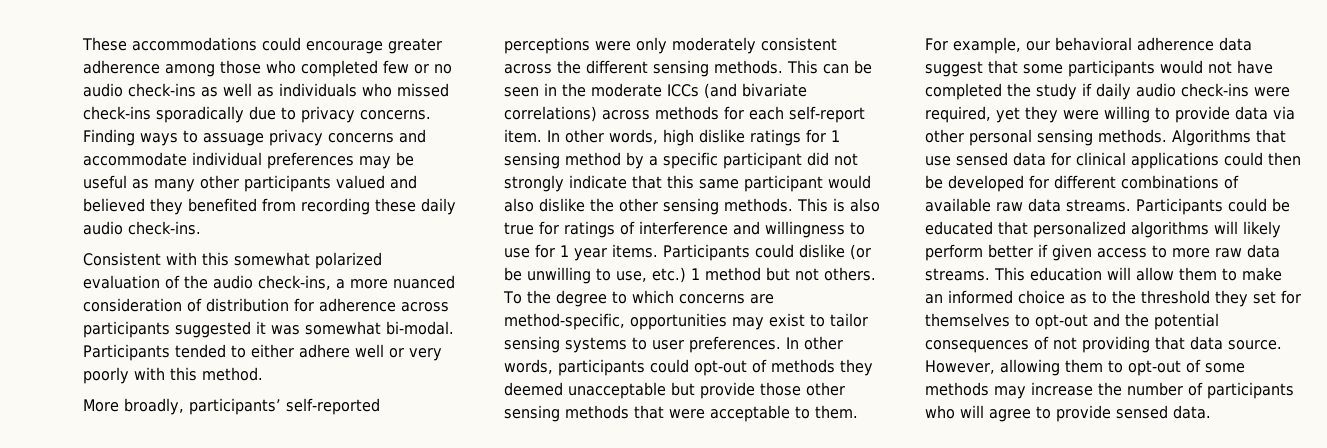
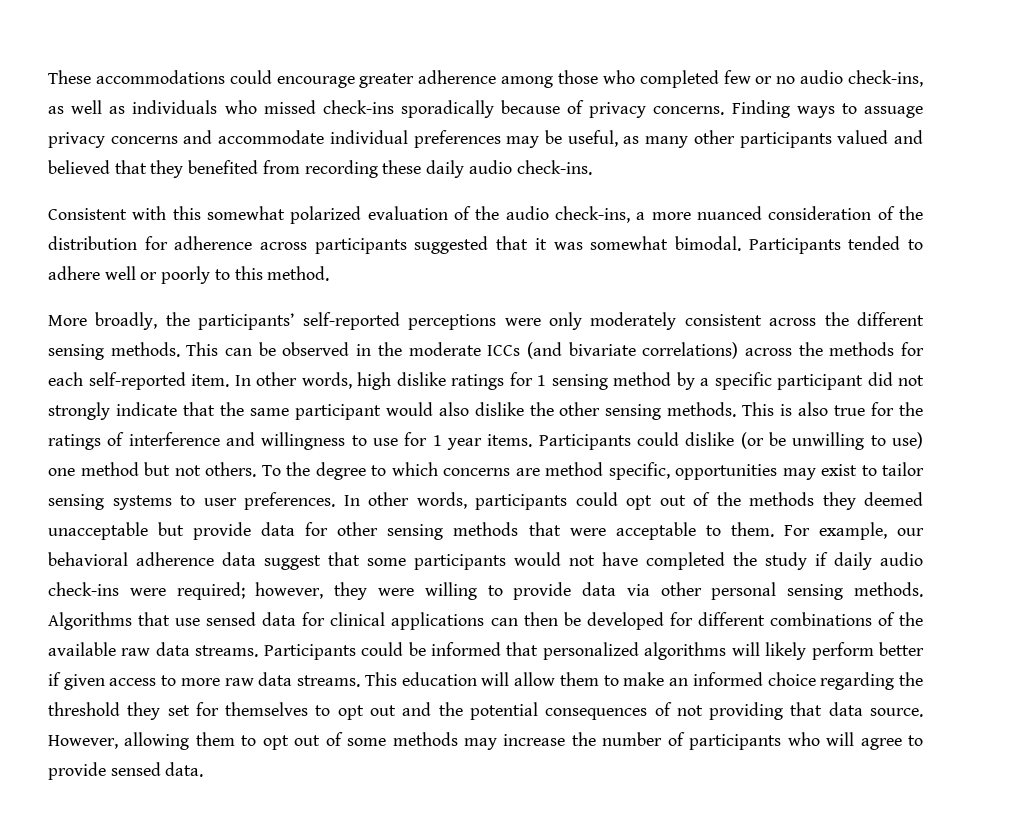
[128,83,196,97] check-ins -> [848,70,924,87] check-ins,
[249,106,296,120] due to -> [501,100,585,114] because of
[83,175,127,189] useful -> [567,130,618,147] useful,
(145, 205) none -> [114,160,147,174] that
(202, 305) none -> [899,206,924,220] the
(251, 329) none -> [496,236,529,250] that
[386,321,454,335] bi-modal. -> [674,236,741,251] bimodal.
[251,344,294,358] either -> (924, 244) none
[409,348,442,361] [83,367,165,384] very poorly with -> [161,266,230,284] poorly to
(184, 406) none -> [165,312,190,326] the
[504,87,539,97] seen -> [282,342,350,356] observed
(650, 115) none -> [798,342,823,356] the
[789,106,865,123] self-report -> [88,372,186,390] self-reported
[667,175,694,189] this -> [219,402,244,416] the
(559, 228) none -> [899,402,924,416] the
[616,267,700,283] use, etc.) 1 -> [892,432,924,449] [48,468,75,476] use) one
[504,313,625,330] method-specific, -> [545,462,670,480] method specific,
[694,359,767,376] opt-out of -> [626,492,741,510] opt out of the
[760,382,801,396] those -> [261,522,329,536] data for
[925,106,1020,123] required, yet -> [176,582,324,600] required; however,
[1224,152,1263,166] could -> [490,618,518,626] can
(1239, 182) none -> [899,612,923,626] the
[925,221,993,235] educated -> [431,642,502,656] informed
[1070,291,1107,304] as to -> [820,672,895,690] regarding
[1035,314,1088,330] opt-out -> [337,705,397,720] opt out
[1128,360,1181,376] opt-out -> [262,735,321,750] opt out

